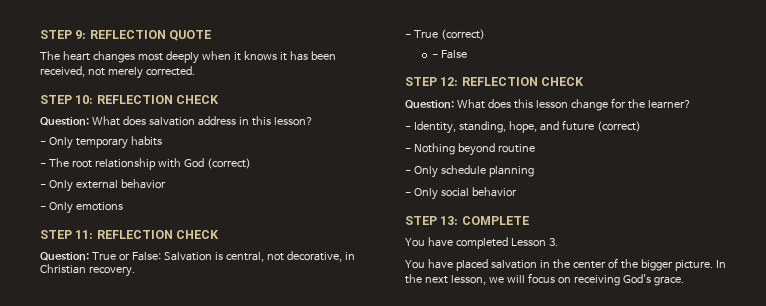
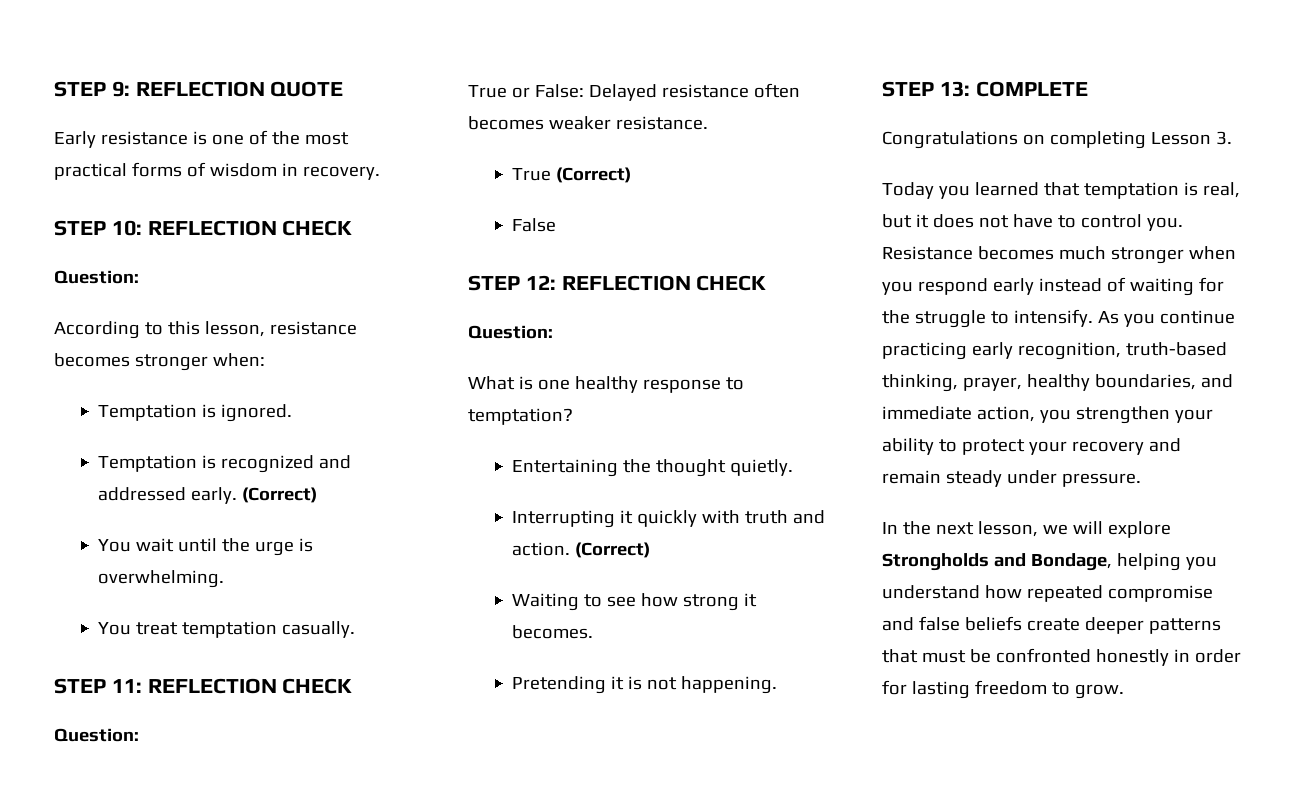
[40,51,336,64] [40,66,195,79] The heart changes most deeply when it knows it has been received, not merely corrected. -> [54,130,349,148] [54,162,380,180] Early resistance is one of the most practical forms of wisdom in recovery.
[91,116,313,126] [40,136,162,149] [40,158,251,170] [40,179,166,192] [40,202,123,214] What does salvation address in this lesson? // - Only temporary habits // - The root relationship with God (correct) // - Only external behavior // - Only emotions -> [54,321,357,339] [54,353,265,371] [98,404,293,422] [98,455,352,473] [98,487,318,504] [98,538,314,556] [98,570,225,588] [98,621,356,638] // According to this lesson, resistance becomes stronger when: // Temptation is ignored. // Temptation is recognized and addressed early. (Correct) // You wait until the urge is overwhelming. // You treat temptation casually.
(89, 256) none -> (139, 735) //
[163,251,355,262] [40,264,135,277] [405,29,485,40] [432,54,439,58] Salvation is central, not decorative, in Christian recovery. // - True (correct) // - -> [588,83,800,101] [468,116,708,130] [512,167,632,183] Delayed resistance often becomes weaker resistance. // True (Correct) //
[456,98,691,111] [405,120,641,134] [405,143,535,156] [405,165,534,178] [405,187,517,200] What does this lesson change for the learner? // - Identity, standing, hope, and future (correct) // - Nothing beyond routine // - Only schedule planning // - Only social behavior -> [468,376,744,393] [468,408,573,425] [512,459,794,477] [512,510,826,528] [512,542,651,558] [512,593,758,611] [512,625,594,639] [512,676,778,694] // What is one healthy response to temptation? // Entertaining the thought quietly. // Interrupting it quickly with truth and action. (Correct) // Waiting to see how strong it becomes. // Pretending it is not happening.
[405,237,508,249] You have completed -> [882,131,1146,149] Congratulations on completing
[405,258,713,271] You have placed salvation in the center of the bigger picture. -> [882,182,1240,199] [882,214,1183,231] [882,246,1236,264] [882,277,1224,296] [882,309,1235,328] [882,342,1227,360] [882,374,1233,392] [882,406,1213,424] [882,438,1181,455] [882,470,1141,487] Today you learned that temptation is real, but it does not have to control you. Resistance becomes much stronger when you respond early instead of waiting for the struggle to intensify. As you continue practicing early recognition, truth-based thinking, prayer, healthy boundaries, and immediate action, you strengthen your ability to protect your recovery and remain steady under pressure. //
[527,273,684,286] focus on receiving God's grace. -> [1107,521,1171,538] [882,553,1217,571] [882,585,1213,602] [882,616,1221,634] [882,648,1241,666] [882,680,1124,699] explore Strongholds and Bondage, helping you understand how repeated compromise and false beliefs create deeper patterns that must be confronted honestly in order for lasting freedom to grow.

